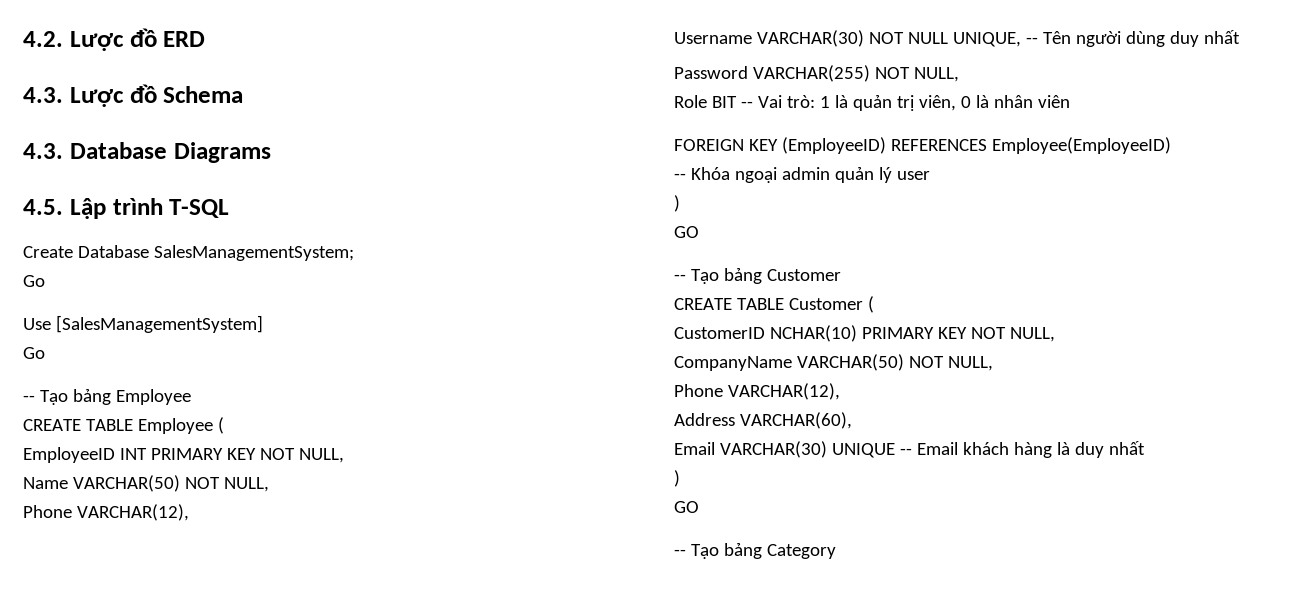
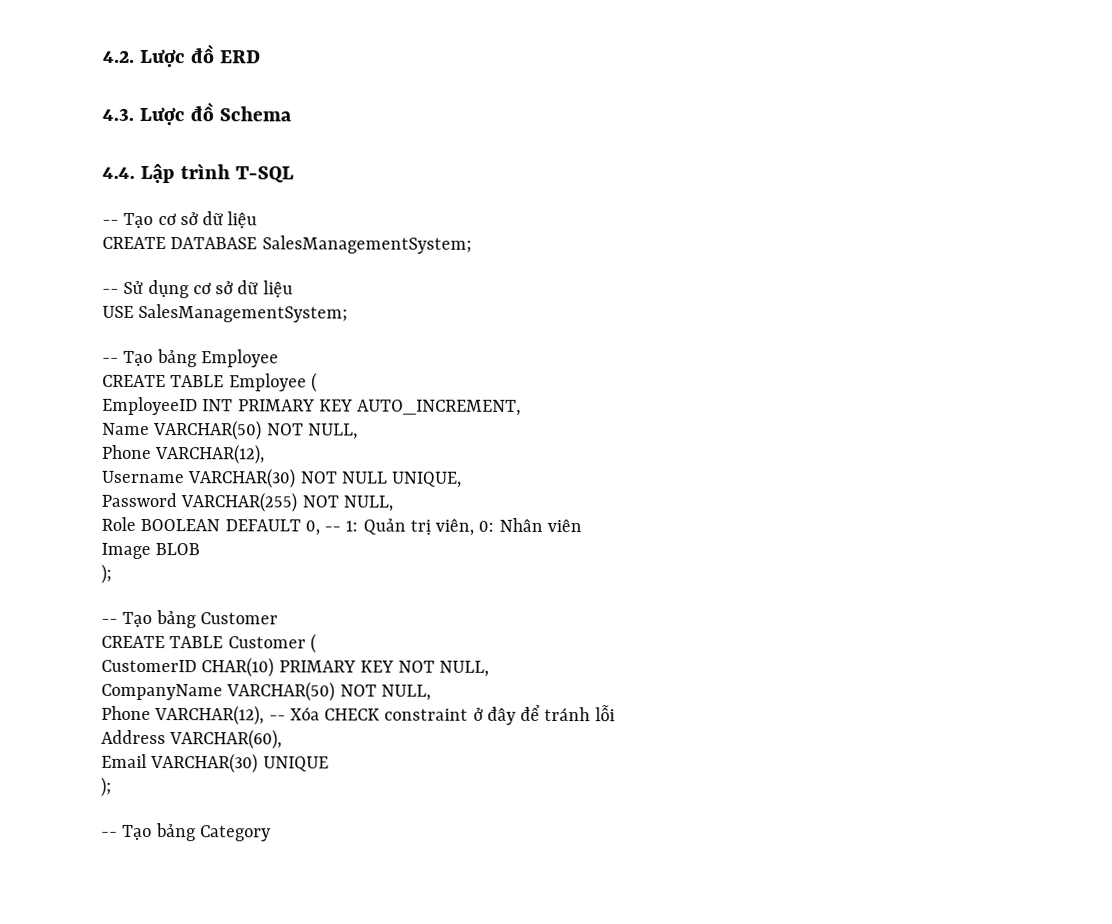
[23,142,271,163] [23,199,63,215] 4.3. Database Diagrams // 4.5. -> [102,166,135,179] 4.4.
[23,245,354,261] [23,275,45,287] [23,315,263,333] [23,347,45,359] Create Database SalesManagementSystem; // Go // Use [SalesManagementSystem] // Go -> [102,211,258,229] [102,235,472,254] [102,280,293,299] [102,303,349,323] -- Tạo cơ sở dữ liệu // CREATE DATABASE SalesManagementSystem; // -- Sử dụng cơ sở dữ liệu // USE SalesManagementSystem;
[259,448,344,463] NOT NULL, -> [357,399,522,416] AUTO_INCREMENT,
[1025,30,1240,47] -- Tên người dùng duy nhất -> (462, 479) none
[711,95,1070,111] [674,137,1171,154] [674,167,930,183] [674,195,680,212] [674,226,699,238] BIT -- Vai trò: 1 là quản trị viên, 0 là nhân viên // FOREIGN KEY (EmployeeID) REFERENCES Employee(EmployeeID) // -- Khóa ngoại admin quản lý user // ) // GO -> [140,517,582,536] [101,542,201,560] [101,563,112,584] BOOLEAN DEFAULT 0, -- 1: Quản trị viên, 0: Nhân viên // Image BLOB // );
[769,325,857,342] NCHAR(10) -> [201,657,275,678] CHAR(10)
(840, 391) none -> [268,704,615,725] -- Xóa CHECK constraint ở đây để tránh lỗi
[899,441,1145,458] [674,470,680,487] [674,501,699,513] -- Email khách hàng là duy nhất // ) // GO -> [101,776,112,797] // );

